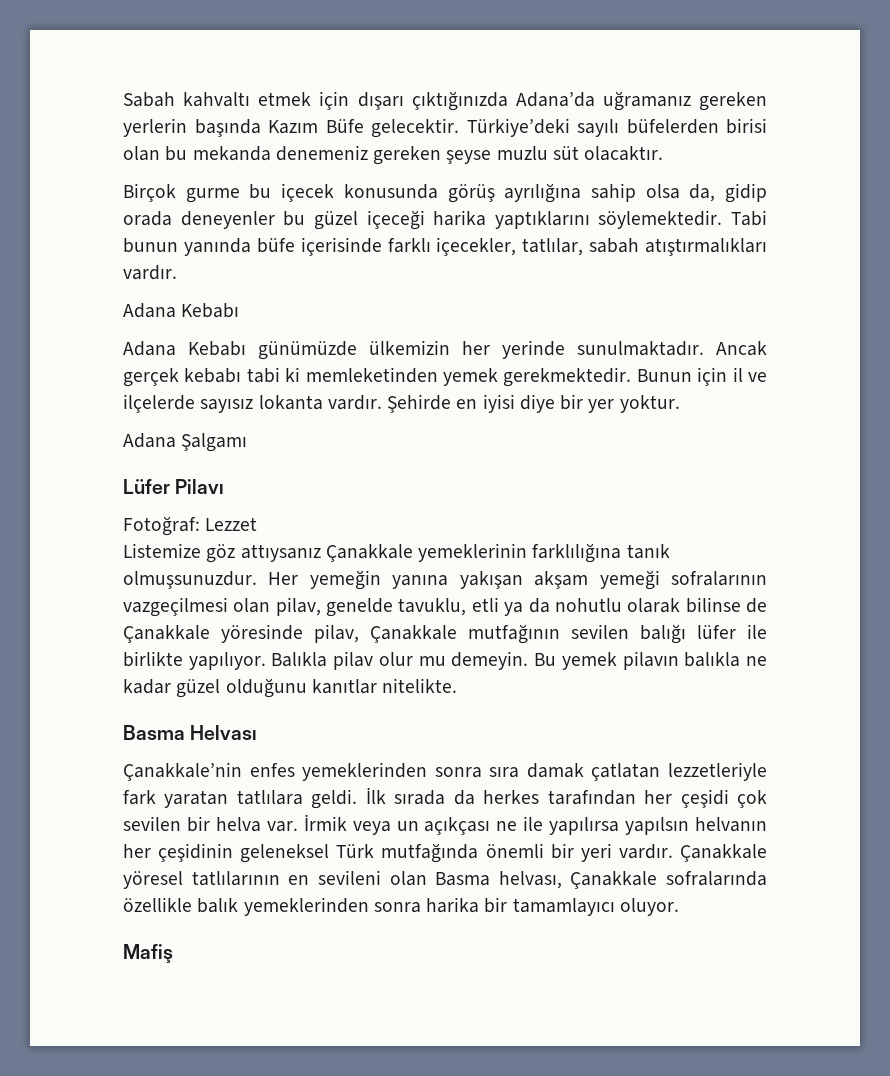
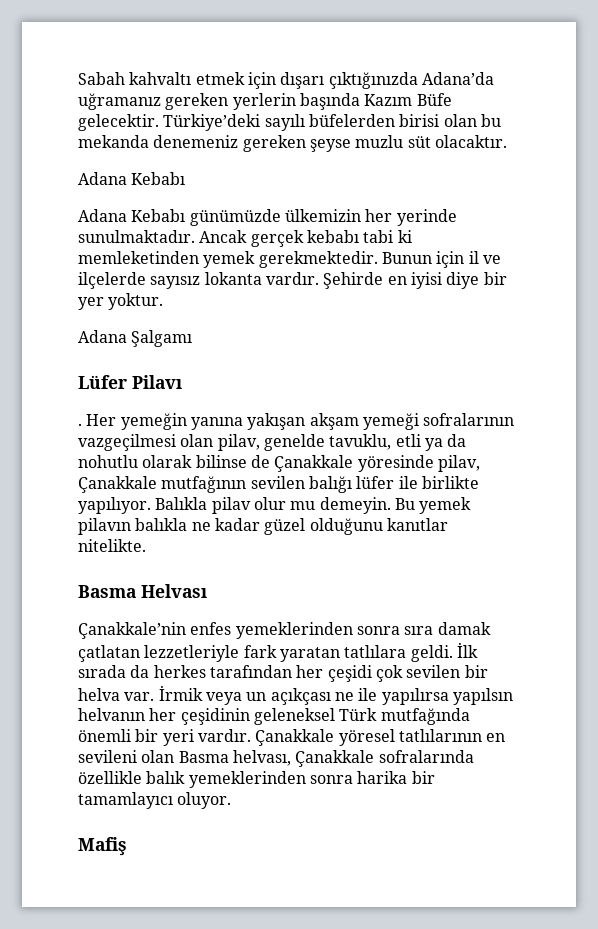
[123,183,768,203] [123,210,767,230] [123,237,767,256] [123,265,177,280] // Birçok gurme bu içecek konusunda görüş ayrılığına sahip olsa da, gidip orada deneyenler bu güzel içeceği harika yaptıklarını söylemektedir. Tabi bunun yanında büfe içerisinde farklı içecekler, tatlılar, sabah atıştırmalıkları vardır. -> (507, 141) none
[123,516,258,536] [123,543,670,563] [123,571,257,589] Fotoğraf: Lezzet // Listemize göz attıysanız Çanakkale yemeklerinin farklılığına tanık olmuşsunuzdur. -> [78,423,82,426] .

